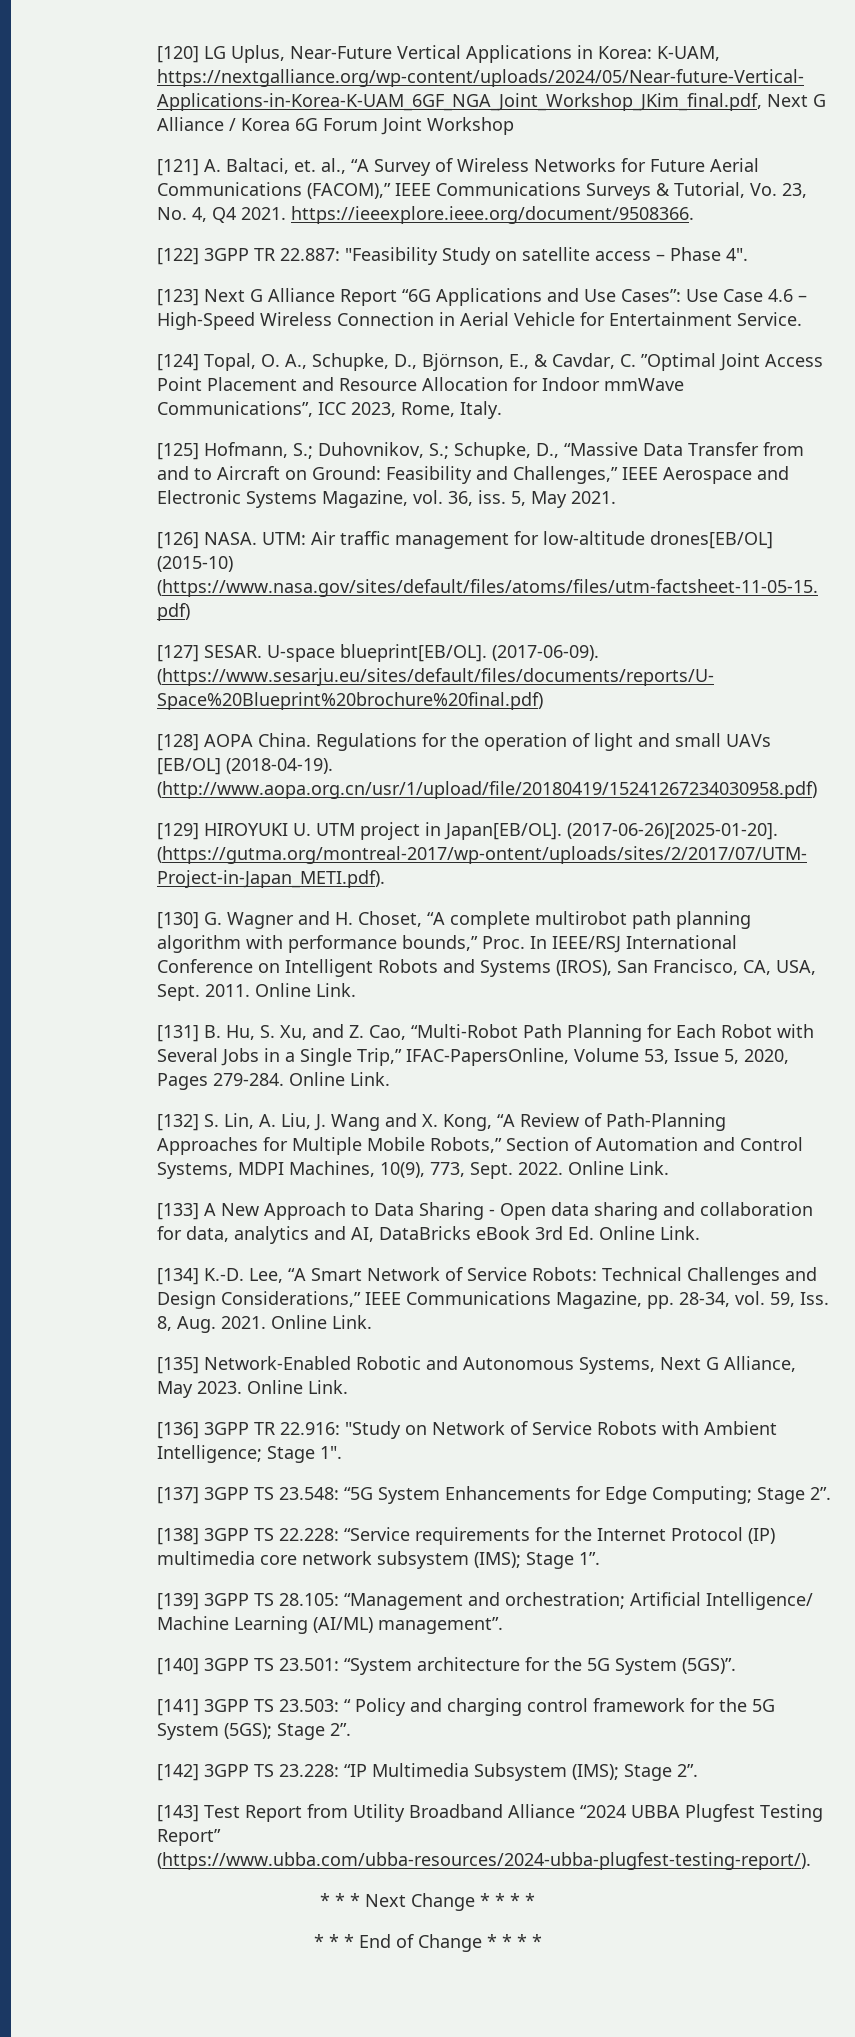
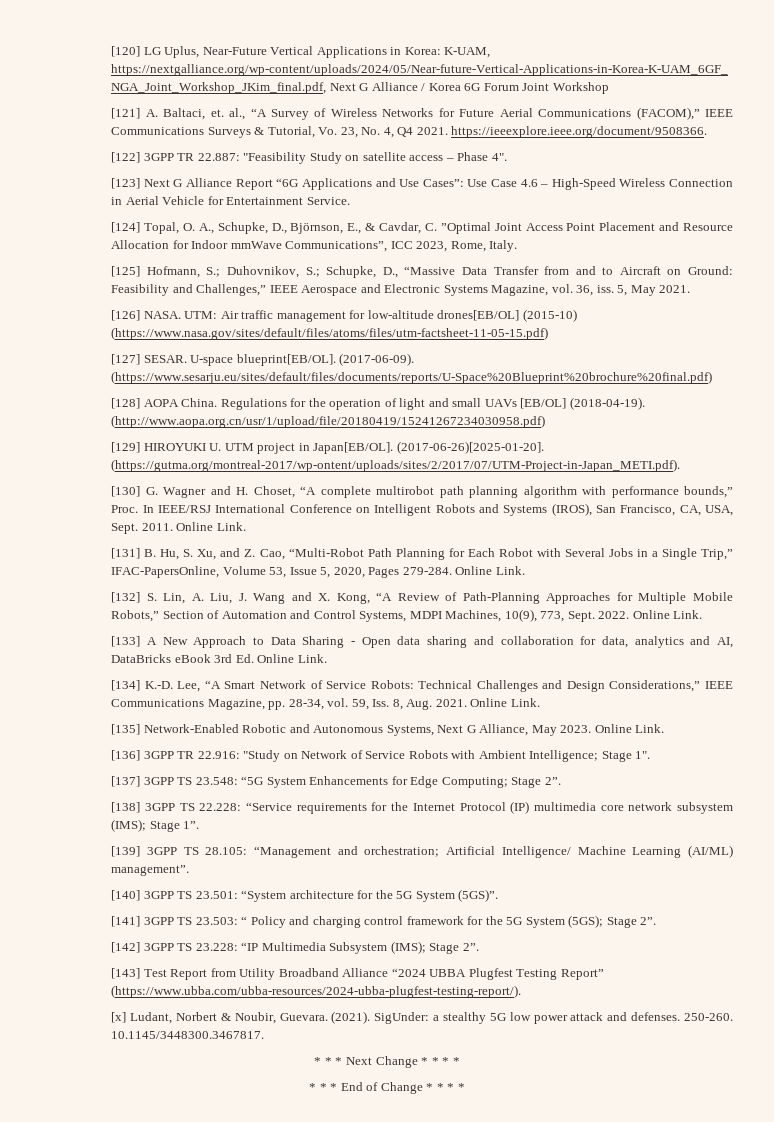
(811, 1861) none -> [111,1011,734,1024] [111,1031,265,1039] // [x] Ludant, Norbert & Noubir, Guevara. (2021). SigUnder: a stealthy 5G low power attack and defenses. 250-260. 10.1145/3448300.3467817.

